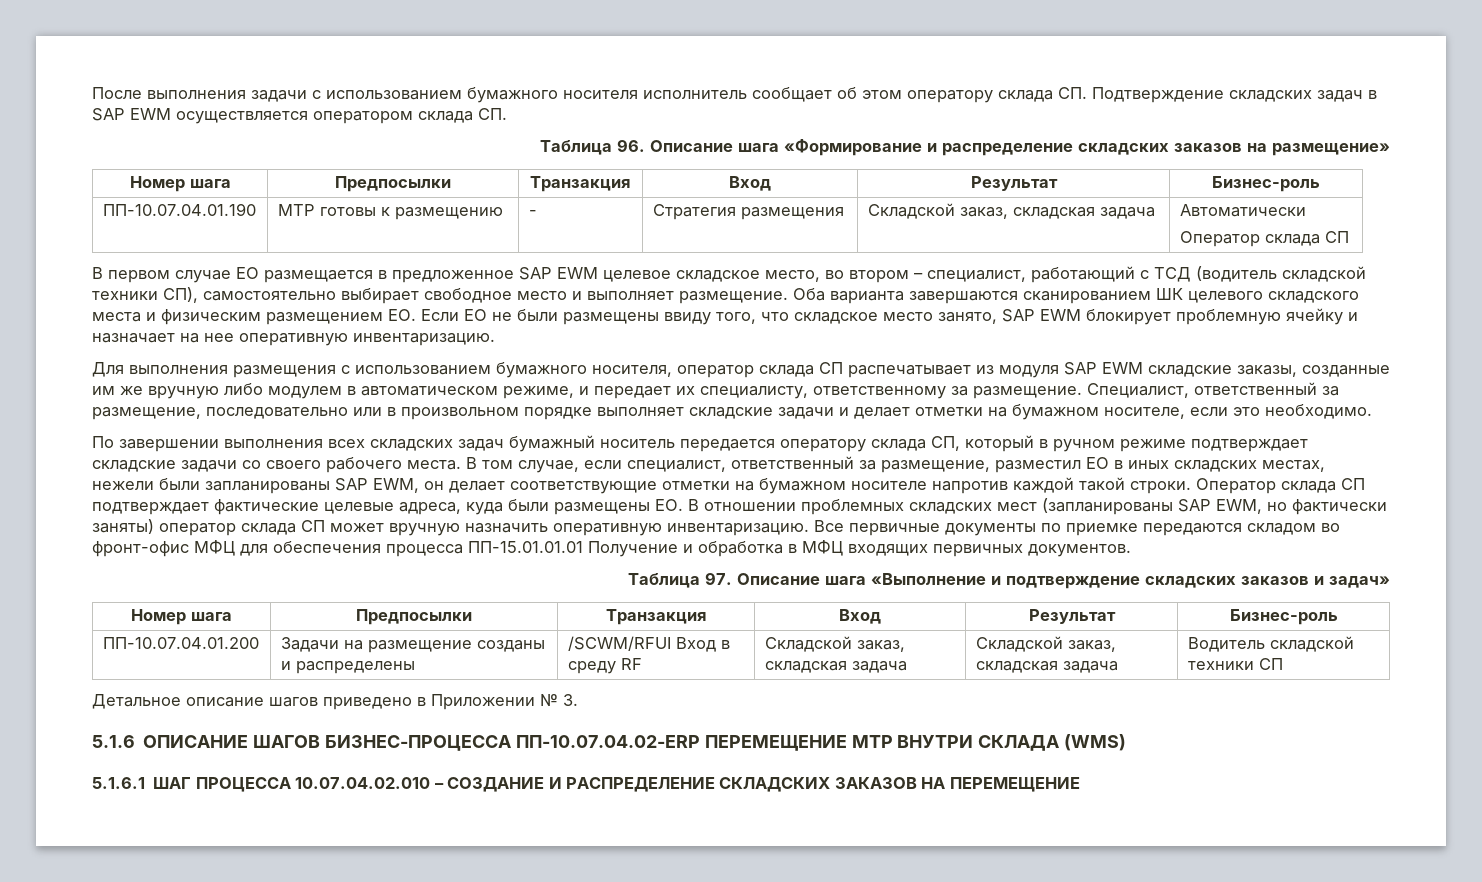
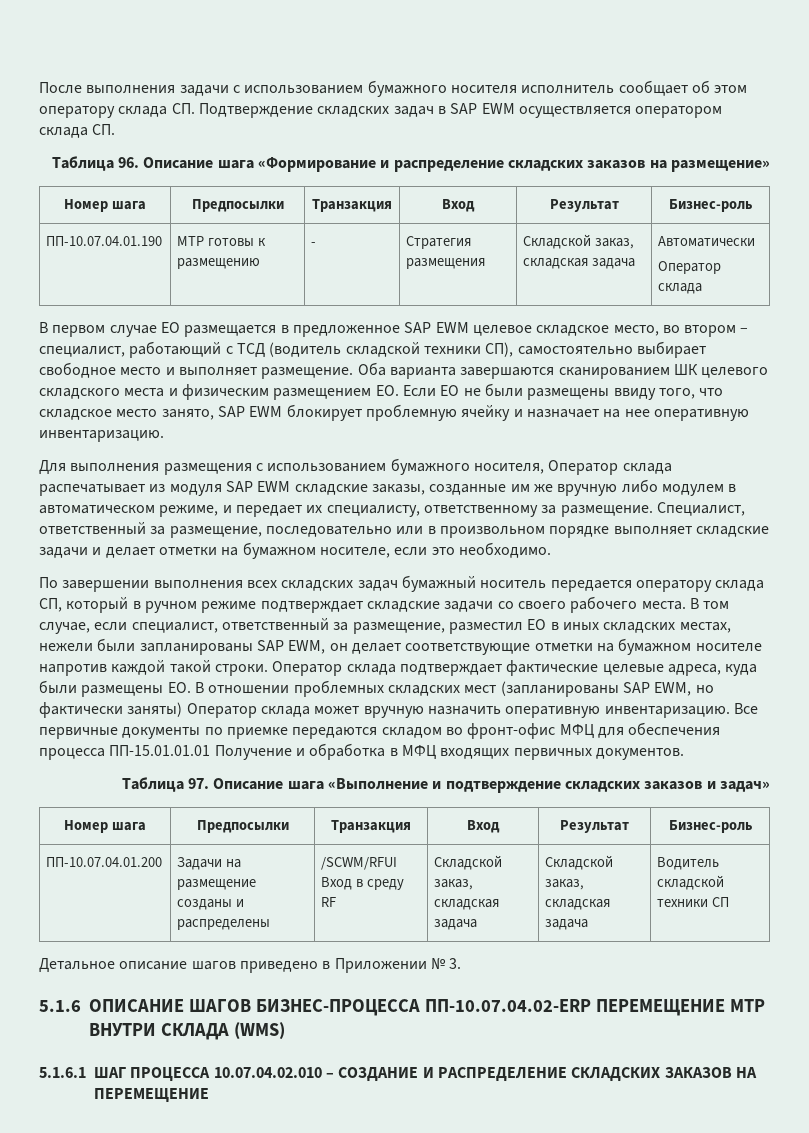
[1324,231,1349,243] СП -> (703, 288) none
[677,362,843,378] оператор склада СП -> [548,460,672,475] Оператор склада
[1341,478,1365,490] СП -> (396, 669) none
[159,520,325,536] оператор склада СП -> [186,703,310,718] Оператор склада

